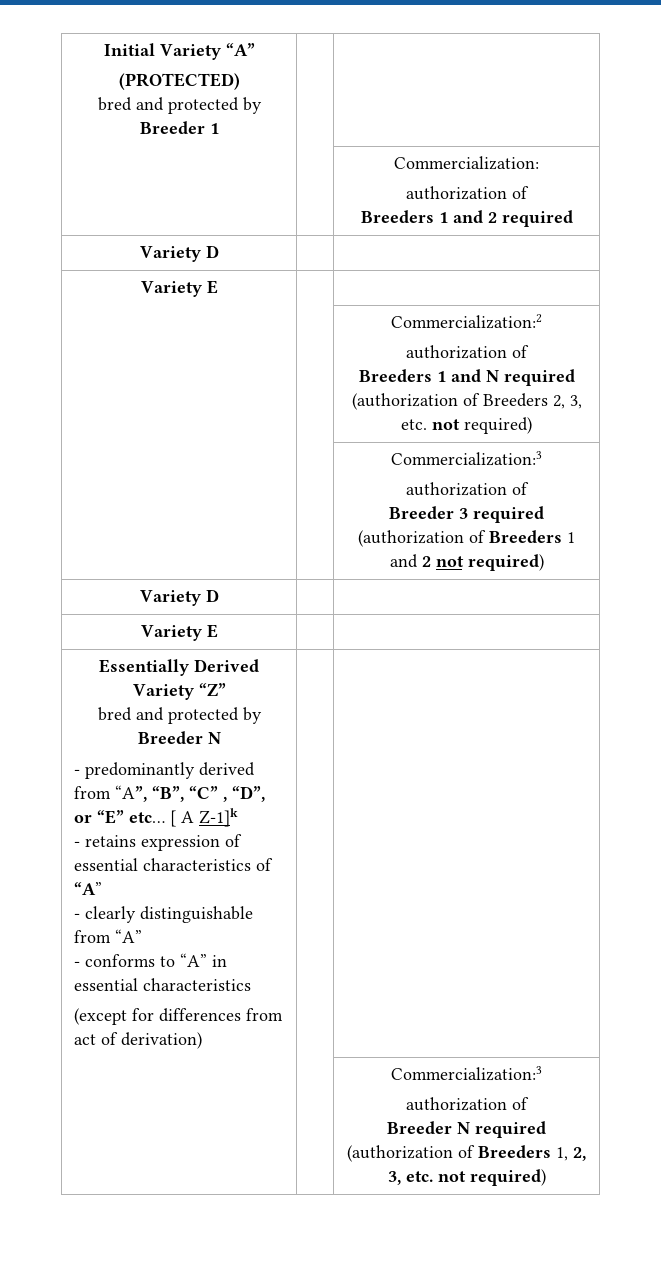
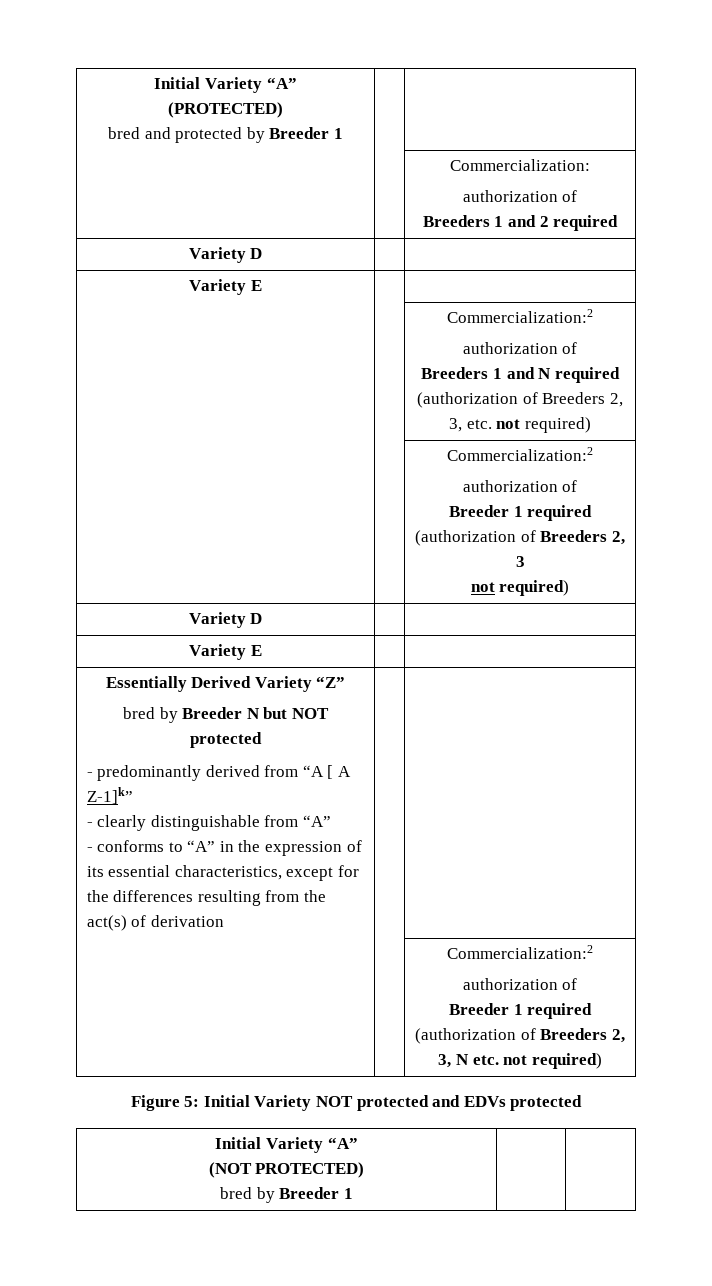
[391,451,542,466] [406,482,529,496] [389,506,544,523] [358,530,575,547] [389,554,431,568] Commercialization:3 // authorization of // Breeder 3 required (authorization of Breeders 1 and 2 -> [447,447,593,461] [462,480,578,492] [448,505,593,521] [415,530,625,546] [515,556,525,567] Commercialization:2 // authorization of // Breeder 1 required (authorization of Breeders 2, 3 //
[135,707,239,724] and protected -> (156, 713) none
(221, 738) none -> [263,707,329,719] [190,732,262,748] but NOT protected
[115,785,266,802] [74,808,239,827] [74,834,243,851] [74,858,274,871] [74,882,103,895] “A”, “B”, “C” , “D”, or “E” etc… [ A Z-1]k // - retains expression of essential characteristics of “A” -> [302,765,352,779] [86,787,133,804] “A [ A Z-1]k”
[74,978,252,991] [74,1008,284,1025] [74,1032,203,1049] [391,1066,542,1081] [406,1097,529,1111] [387,1121,546,1138] [347,1145,586,1162] [387,1169,546,1186] essential characteristics // (except for differences from act of derivation) | | // | | Commercialization:3 // authorization of // Breeder N required (authorization of Breeders 1, 2, 3, etc. not required) -> [238,840,362,856] [86,865,359,881] [86,890,326,906] [86,915,224,931] [447,945,593,959] [462,978,578,990] [448,1003,593,1019] [415,1028,625,1044] [438,1053,602,1069] [130,1095,583,1111] [215,1137,358,1153] [208,1162,365,1178] [220,1187,353,1203] the expression of its essential characteristics, except for the differences resulting from the act(s) of derivation | | // | | Commercialization:2 // authorization of // Breeder 1 required (authorization of Breeders 2, 3, N etc. not required) // Figure 5: Initial Variety NOT protected and EDVs protected // Initial Variety “A” // (NOT PROTECTED) // bred by Breeder 1 | |

